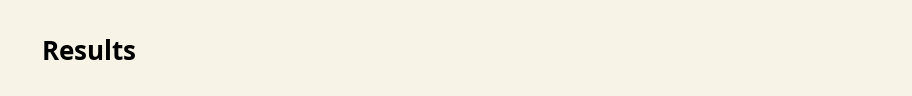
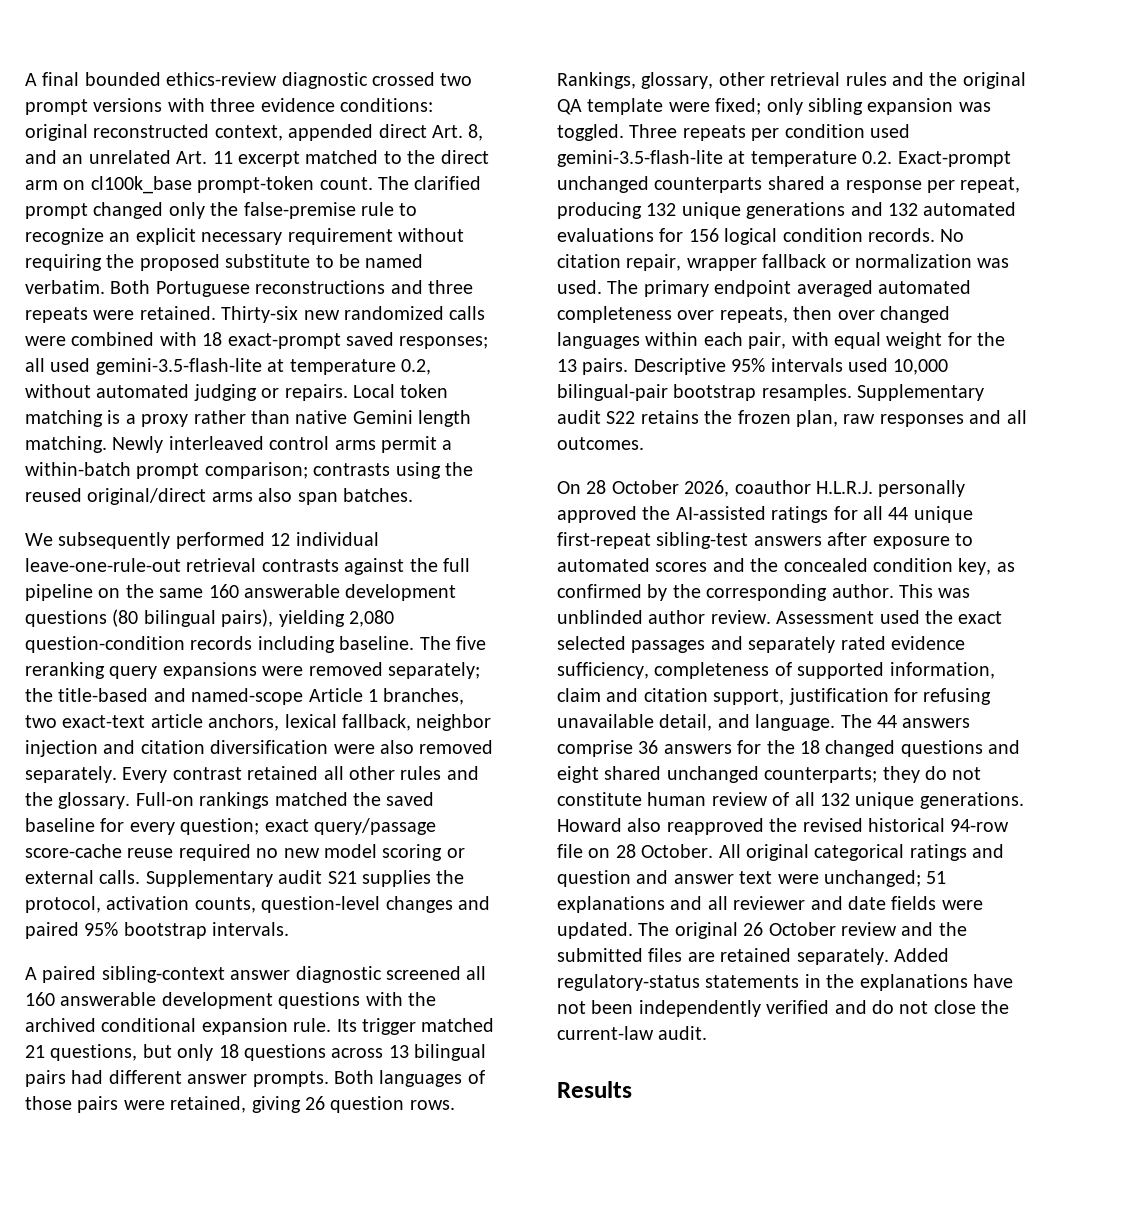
(42, 49) none -> [25,72,473,89] [25,98,433,115] [25,124,484,141] [25,150,489,167] [25,176,482,194] [25,202,418,219] [25,228,464,245] [25,254,424,271] [25,280,473,297] [25,306,486,323] [25,332,489,349] [25,358,431,375] [25,384,449,401] [25,410,472,427] [25,436,453,453] [25,462,473,479] [25,488,413,505] [25,532,379,549] [25,558,470,575] [25,584,457,601] [25,609,394,627] [25,636,486,653] [25,662,480,679] [25,688,465,705] [25,714,492,731] [25,740,494,757] [25,766,479,783] [25,792,435,809] [25,818,436,835] [25,844,465,861] [25,870,465,887] [25,896,490,913] [25,922,290,939] [25,966,487,983] [25,992,436,1009] [25,1018,495,1035] [25,1044,487,1061] [25,1070,485,1087] [25,1096,455,1113] [557,72,1026,89] [557,98,991,115] [557,124,910,141] [557,150,1011,167] [557,176,1021,193] [557,202,1017,219] [557,228,965,245] [557,254,1010,271] [557,280,971,297] [557,306,950,323] [557,332,1006,349] [557,358,949,375] [557,384,985,401] [557,410,1027,427] [557,437,644,450] [557,480,966,497] [557,506,973,523] [557,532,973,549] [557,558,1015,575] [557,584,971,601] [557,610,1003,624] [557,636,965,653] [557,662,995,679] [557,688,992,705] [557,714,971,731] [557,740,1021,757] [557,766,982,783] [557,792,1024,809] [557,818,1010,835] [557,844,1005,861] [557,870,947,887] [557,896,983,913] [557,922,967,939] [557,948,949,965] [557,974,1013,991] [557,1000,1010,1017] [557,1026,708,1040] A final bounded ethics-review diagnostic crossed two prompt versions with three evidence conditions: original reconstructed context, appended direct Art. 8, and an unrelated Art. 11 excerpt matched to the direct arm on cl100k_base prompt-token count. The clarified prompt changed only the false-premise rule to recognize an explicit necessary requirement without requiring the proposed substitute to be named verbatim. Both Portuguese reconstructions and three repeats were retained. Thirty-six new randomized calls were combined with 18 exact-prompt saved responses; all used gemini-3.5-flash-lite at temperature 0.2, without automated judging or repairs. Local token matching is a proxy rather than native Gemini length matching. Newly interleaved control arms permit a within-batch prompt comparison; contrasts using the reused original/direct arms also span batches. // We subsequently performed 12 individual leave-one-rule-out retrieval contrasts against the full pipeline on the same 160 answerable development questions (80 bilingual pairs), yielding 2,080 question-condition records including baseline. The five reranking query expansions were removed separately; the title-based and named-scope Article 1 branches, two exact-text article anchors, lexical fallback, neighbor injection and citation diversification were also removed separately. Every contrast retained all other rules and the glossary. Full-on rankings matched the saved baseline for every question; exact query/passage score-cache reuse required no new model scoring or external calls. Supplementary audit S21 supplies the protocol, activation counts, question-level changes and paired 95% bootstrap intervals. // A paired sibling-context answer diagnostic screened all 160 answerable development questions with the archived conditional expansion rule. Its trigger matched 21 questions, but only 18 questions across 13 bilingual pairs had different answer prompts. Both languages of those pairs were retained, giving 26 question rows. Rankings, glossary, other retrieval rules and the original QA template were fixed; only sibling expansion was toggled. Three repeats per condition used gemini-3.5-flash-lite at temperature 0.2. Exact-prompt unchanged counterparts shared a response per repeat, producing 132 unique generations and 132 automated evaluations for 156 logical condition records. No citation repair, wrapper fallback or normalization was used. The primary endpoint averaged automated completeness over repeats, then over changed languages within each pair, with equal weight for the 13 pairs. Descriptive 95% intervals used 10,000 bilingual-pair bootstrap resamples. Supplementary audit S22 retains the frozen plan, raw responses and all outcomes. // On 28 October 2026, coauthor H.L.R.J. personally approved the AI-assisted ratings for all 44 unique first-repeat sibling-test answers after exposure to automated scores and the concealed condition key, as confirmed by the corresponding author. This was unblinded author review. Assessment used the exact selected passages and separately rated evidence sufficiency, completeness of supported information, claim and citation support, justification for refusing unavailable detail, and language. The 44 answers comprise 36 answers for the 18 changed questions and eight shared unchanged counterparts; they do not constitute human review of all 132 unique generations. Howard also reapproved the revised historical 94-row file on 28 October. All original categorical ratings and question and answer text were unchanged; 51 explanations and all reviewer and date fields were updated. The original 26 October review and the submitted files are retained separately. Added regulatory-status statements in the explanations have not been independently verified and do not close the current-law audit. //

